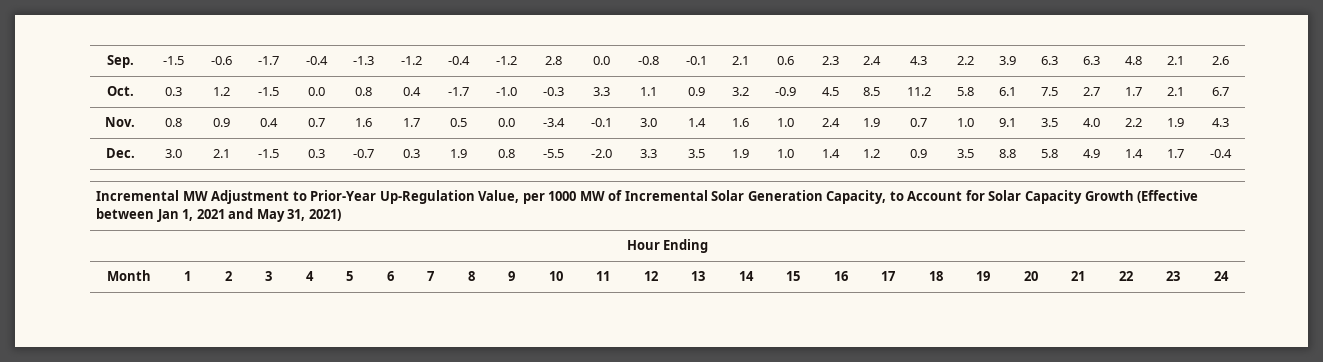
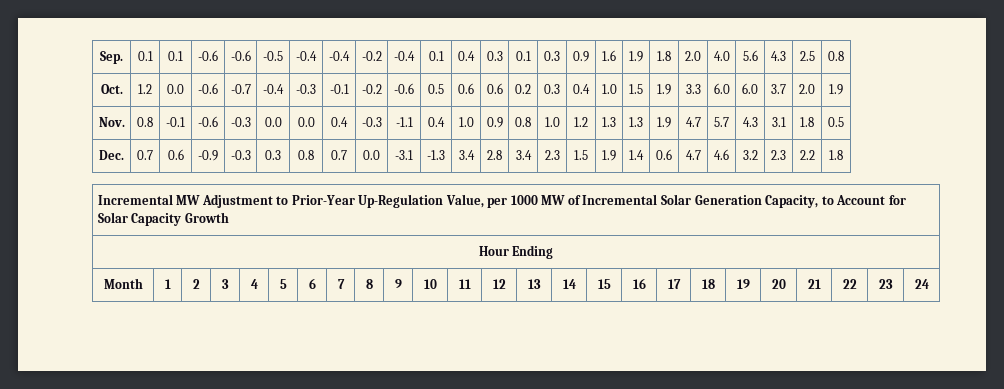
[163,56,184,65] [210,56,232,65] [258,56,279,65] [305,56,328,65] [353,56,374,65] [400,56,422,65] [448,56,470,65] [495,56,517,65] [545,56,562,65] [592,56,610,65] [637,56,659,65] [685,56,707,65] [731,56,749,65] [776,56,794,65] [821,56,839,65] [862,56,881,65] [909,56,927,65] [956,56,974,65] [998,56,1016,65] [1041,56,1058,65] [1083,56,1100,65] [1125,56,1142,65] [1167,56,1184,65] [1212,56,1229,65] [106,86,134,96] [165,87,182,96] [212,87,230,96] [258,87,279,96] [307,87,325,96] [355,87,372,96] [402,87,421,96] [448,87,469,96] [495,87,517,96] [543,87,564,96] [592,87,610,96] [639,87,657,96] [687,87,705,96] [731,87,749,96] [774,87,796,96] [821,87,839,96] [862,87,880,96] [906,87,931,96] [956,87,974,96] [998,87,1016,96] [1041,87,1058,96] [1083,87,1100,96] [1125,87,1142,96] [1167,87,1184,96] [1212,87,1229,96] [105,117,135,127] [165,118,182,127] [212,118,230,127] [260,118,278,127] [307,118,325,127] [355,118,372,127] [402,118,420,127] [450,118,467,127] [497,118,515,127] [543,118,565,127] [590,118,612,127] [639,118,657,127] [687,118,706,127] [731,118,749,127] [776,118,794,127] [821,118,840,127] [862,118,880,127] [909,118,927,127] [956,118,974,127] [998,118,1016,127] [1041,118,1058,127] [1083,118,1100,127] [1125,118,1142,127] [1167,118,1184,127] [1212,118,1229,127] [105,148,135,158] [165,149,182,158] [212,149,230,158] [258,149,279,158] [307,149,325,158] [353,149,374,158] [402,149,420,158] [450,149,467,158] [497,149,515,158] [543,149,564,158] [590,149,612,158] [639,149,657,158] [687,149,705,158] [731,149,749,158] [776,149,794,158] [821,149,840,158] [862,149,880,158] [909,149,927,158] [956,149,974,158] [998,149,1016,158] [1041,149,1058,158] [1083,149,1100,158] [1125,149,1143,158] [1167,149,1184,158] [1210,149,1232,158] -1.5 | -0.6 | -1.7 | -0.4 | -1.3 | -1.2 | -0.4 | -1.2 | 2.8 | 0.0 | -0.8 | -0.1 | 2.1 | 0.6 | 2.3 | 2.4 | 4.3 | 2.2 | 3.9 | 6.3 | 6.3 | 4.8 | 2.1 | 2.6 // Oct. | 0.3 | 1.2 | -1.5 | 0.0 | 0.8 | 0.4 | -1.7 | -1.0 | -0.3 | 3.3 | 1.1 | 0.9 | 3.2 | -0.9 | 4.5 | 8.5 | 11.2 | 5.8 | 6.1 | 7.5 | 2.7 | 1.7 | 2.1 | 6.7 // Nov. | 0.8 | 0.9 | 0.4 | 0.7 | 1.6 | 1.7 | 0.5 | 0.0 | -3.4 | -0.1 | 3.0 | 1.4 | 1.6 | 1.0 | 2.4 | 1.9 | 0.7 | 1.0 | 9.1 | 3.5 | 4.0 | 2.2 | 1.9 | 4.3 // Dec. | 3.0 | 2.1 | -1.5 | 0.3 | -0.7 | 0.3 | 1.9 | 0.8 | -5.5 | -2.0 | 3.3 | 3.5 | 1.9 | 1.0 | 1.4 | 1.2 | 0.9 | 3.5 | 8.8 | 5.8 | 4.9 | 1.4 | 1.7 | -0.4 -> [137,51,153,61] [168,51,183,61] [198,50,218,61] [230,50,251,61] [263,51,283,61] [296,51,317,61] [329,51,350,61] [361,51,382,61] [394,51,415,61] [428,51,444,61] [458,51,475,61] [486,51,503,61] [515,51,531,61] [544,51,560,61] [573,51,589,62] [602,50,616,61] [629,51,643,62] [657,51,671,61] [685,51,701,61] [713,51,730,61] [742,50,758,61] [771,51,786,61] [799,51,815,61] [828,51,844,61] [100,84,123,94] [138,84,152,94] [167,84,184,94] [198,83,218,94] [230,84,251,94] [263,84,284,94] [296,84,316,94] [329,84,349,94] [361,84,382,94] [394,83,414,94] [428,84,444,94] [458,83,474,94] [486,83,503,94] [515,84,531,94] [544,84,560,94] [573,84,590,94] [601,84,617,94] [629,84,643,94] [657,84,671,95] [685,84,701,94] [713,83,730,94] [742,83,758,94] [771,84,786,94] [799,84,815,94] [829,84,843,95] [98,117,125,127] [137,117,153,127] [166,117,185,127] [198,116,218,127] [230,117,251,127] [264,117,282,127] [297,117,315,127] [331,117,348,127] [361,117,382,127] [395,117,413,127] [428,117,445,127] [458,117,474,127] [486,117,503,128] [515,117,531,127] [544,117,560,127] [574,117,588,127] [602,117,616,127] [629,117,643,127] [657,117,671,128] [685,117,701,127] [714,117,729,127] [742,117,758,127] [771,117,786,127] [800,117,814,127] [828,117,844,127] [99,150,124,160] [137,150,153,160] [167,149,184,160] [198,150,218,161] [230,150,251,160] [265,150,281,160] [298,150,314,160] [331,150,347,160] [363,150,380,160] [395,150,413,160] [427,150,445,160] [458,150,475,160] [487,150,502,160] [515,150,532,160] [544,150,560,160] [574,150,588,160] [602,150,616,161] [629,150,644,160] [656,149,672,160] [685,150,701,160] [714,149,729,160] [742,150,758,160] [771,150,786,160] [799,150,815,160] [829,150,843,160] 0.1 | 0.1 | -0.6 | -0.6 | -0.5 | -0.4 | -0.4 | -0.2 | -0.4 | 0.1 | 0.4 | 0.3 | 0.1 | 0.3 | 0.9 | 1.6 | 1.9 | 1.8 | 2.0 | 4.0 | 5.6 | 4.3 | 2.5 | 0.8 // Oct. | 1.2 | 0.0 | -0.6 | -0.7 | -0.4 | -0.3 | -0.1 | -0.2 | -0.6 | 0.5 | 0.6 | 0.6 | 0.2 | 0.3 | 0.4 | 1.0 | 1.5 | 1.9 | 3.3 | 6.0 | 6.0 | 3.7 | 2.0 | 1.9 // Nov. | 0.8 | -0.1 | -0.6 | -0.3 | 0.0 | 0.0 | 0.4 | -0.3 | -1.1 | 0.4 | 1.0 | 0.9 | 0.8 | 1.0 | 1.2 | 1.3 | 1.3 | 1.9 | 4.7 | 5.7 | 4.3 | 3.1 | 1.8 | 0.5 // Dec. | 0.7 | 0.6 | -0.9 | -0.3 | 0.3 | 0.8 | 0.7 | 0.0 | -3.1 | -1.3 | 3.4 | 2.8 | 3.4 | 2.3 | 1.5 | 1.9 | 1.4 | 0.6 | 4.7 | 4.6 | 3.2 | 2.3 | 2.2 | 1.8
[1137,190,1199,203] [96,208,341,222] (Effective between Jan 1, 2021 and May 31, 2021) -> (229, 217) none

